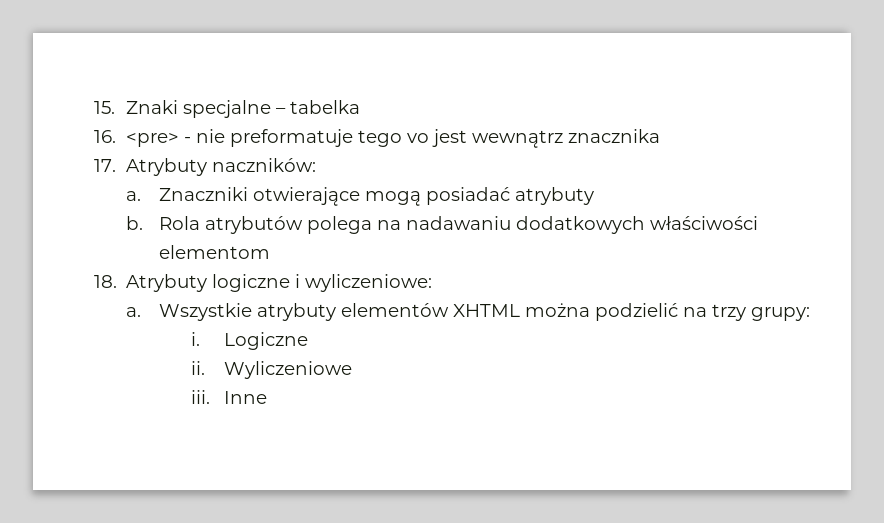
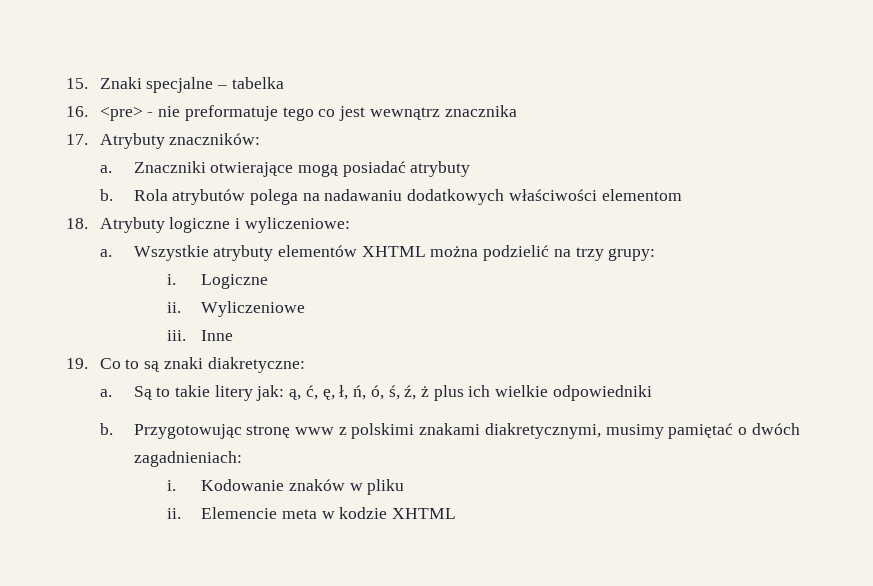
[407,133,430,143] vo -> [318,109,336,117] co
[212,158,317,172] naczników: -> [169,133,261,145] znaczników:
(267, 397) none -> [65,357,305,373] [99,385,652,401] [99,423,800,439] [133,451,242,467] [167,479,405,495] [167,507,457,519] // 19. Co to są znaki diakretyczne: // a. Są to takie litery jak: ą, ć, ę, ł, ń, ó, ś, ź, ż plus ich wielkie odpowiedniki // b. Przygotowując stronę www z polskimi znakami diakretycznymi, musimy pamiętać o dwóch zagadnieniach: // i. Kodowanie znaków w pliku // ii. Elemencie meta w kodzie XHTML

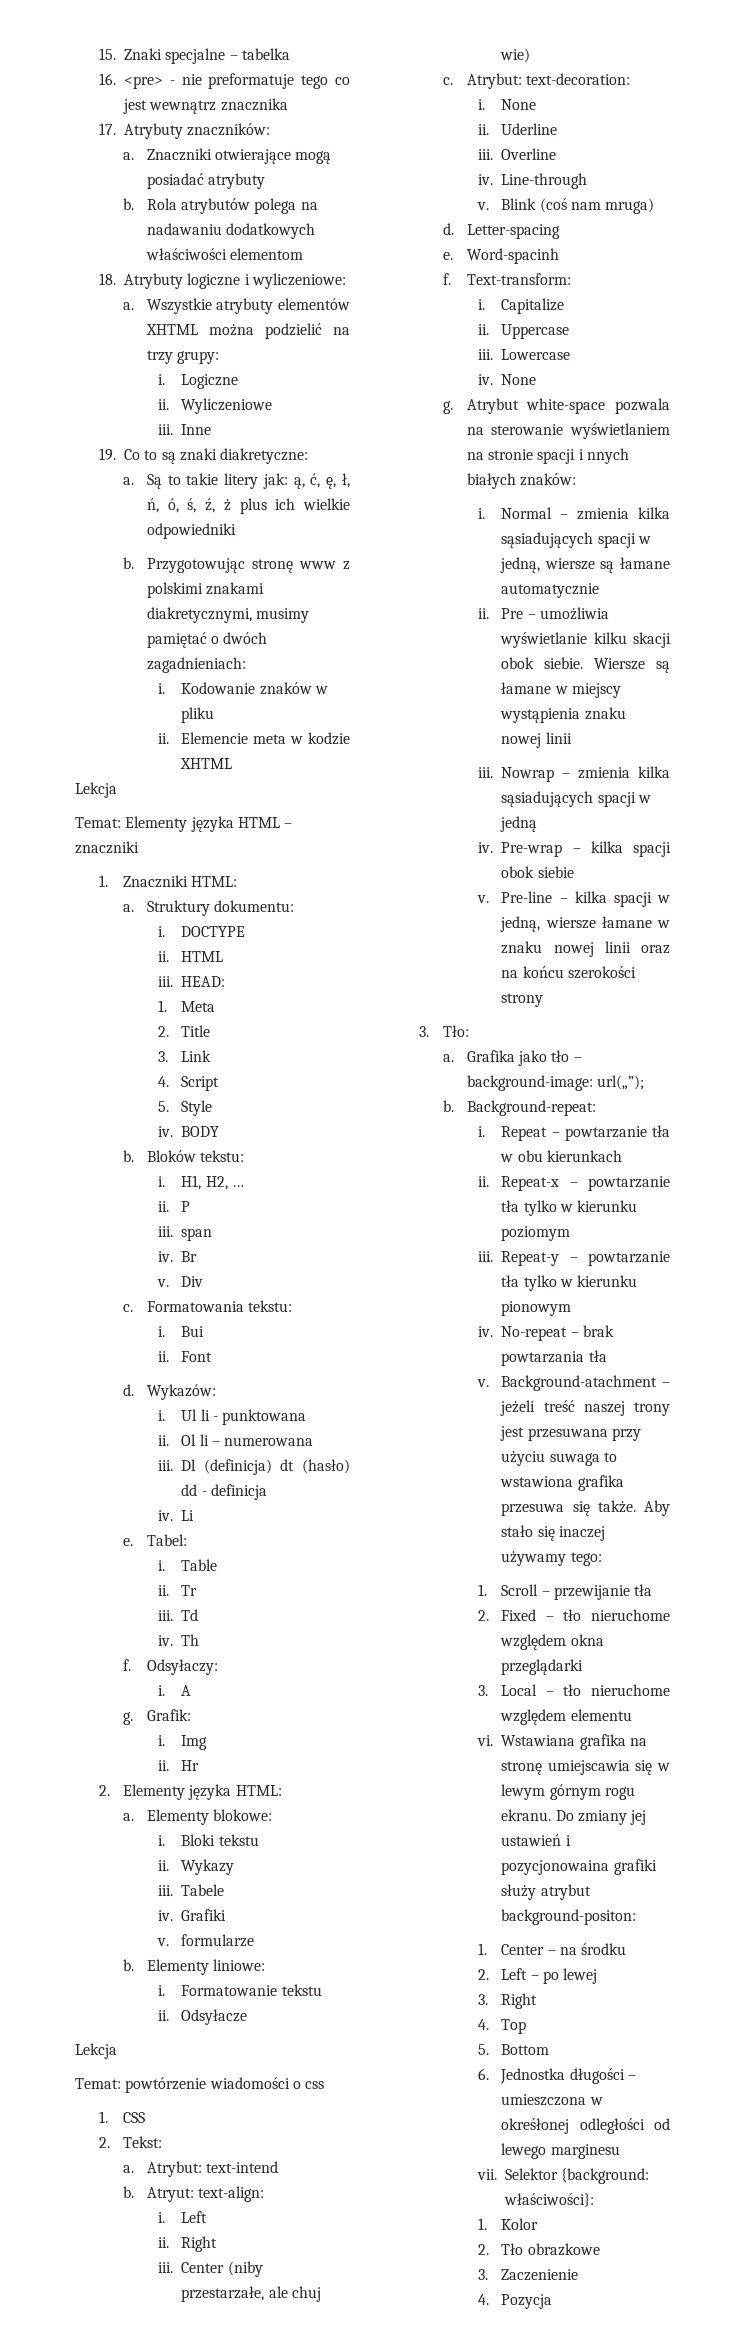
(457, 513) none -> [75,782,117,798] [75,816,293,832] [75,841,139,854] [98,875,238,888] [122,900,295,916] [157,926,246,937] [157,951,224,962] [157,976,226,987] [157,1000,216,1012] [157,1025,211,1037] [157,1050,212,1062] [157,1076,220,1091] [157,1100,213,1116] [157,1126,220,1137] [122,1150,245,1162] [157,1175,245,1190] [157,1201,191,1212] [157,1226,213,1241] [157,1251,198,1262] [156,1276,204,1287] [122,1300,293,1312] [157,1326,205,1337] [157,1351,213,1362] [122,1384,216,1400] [157,1409,307,1425] [157,1434,314,1446] [157,1459,350,1475] [181,1484,268,1500] [157,1510,195,1521] [122,1534,187,1546] [157,1559,218,1571] [157,1585,198,1596] [157,1609,199,1621] [157,1634,200,1646] [122,1659,218,1675] [157,1685,192,1696] [122,1709,191,1725] [157,1735,208,1750] [157,1760,200,1771] [98,1784,282,1800] [122,1809,273,1825] [157,1834,259,1846] [157,1859,235,1875] [157,1884,225,1896] [157,1909,227,1921] [156,1934,255,1947] [122,1959,266,1975] [157,1984,322,1996] [157,2009,248,2025] [75,2043,117,2059] [75,2077,325,2093] [98,2111,145,2123] [98,2136,162,2148] [122,2161,279,2177] [122,2186,265,2202] [157,2211,208,2223] [157,2236,218,2252] [157,2261,263,2277] [181,2286,322,2302] [500,48,531,63] [442,73,631,89] [477,99,537,110] [477,123,558,135] [477,148,557,160] [477,173,588,189] [476,198,655,214] [442,223,560,239] [442,248,559,264] [442,273,571,285] [477,298,565,314] [477,324,570,339] [477,349,571,360] [477,374,537,385] [442,398,670,414] [466,423,670,439] [466,448,630,464] [466,473,577,489] [477,507,670,520] [501,532,652,548] [500,557,670,573] [501,583,600,598] [477,607,610,620] [500,632,671,648] [501,657,670,673] [501,682,622,698] [500,707,626,723] [501,732,572,748] [477,766,670,782] [501,791,652,807] [500,816,538,832] [477,841,671,857] [501,866,574,878] [476,891,670,907] [500,916,670,932] [501,941,670,957] [501,966,637,979] [501,993,544,1007] [418,1025,469,1037] [442,1050,582,1066] [466,1075,645,1091] [442,1100,596,1116] [477,1125,670,1141] [500,1150,623,1162] [477,1176,670,1191] [501,1200,638,1216] [501,1226,571,1241] [477,1251,670,1266] [501,1275,638,1291] [501,1301,572,1316] [477,1325,615,1341] [501,1350,607,1366] [476,1375,670,1391] [500,1400,670,1416] [500,1426,642,1441] [501,1451,618,1466] [500,1475,624,1491] [501,1500,670,1516] [501,1525,606,1541] [501,1551,602,1566] [477,1584,653,1600] [477,1609,670,1621] [500,1634,604,1650] [501,1659,584,1675] [477,1684,670,1696] [500,1709,632,1725] [476,1734,648,1750] [501,1760,670,1775] [501,1784,636,1800] [501,1809,647,1825] [501,1834,571,1846] [501,1859,657,1875] [501,1884,591,1900] [501,1909,637,1925] [477,1943,627,1955] [477,1968,598,1984] [477,1993,538,2009] [477,2019,527,2034] [477,2044,550,2055] [477,2068,637,2084] [501,2094,603,2106] [501,2118,670,2134] [501,2143,620,2159] [476,2168,649,2184] [503,2193,594,2207] [477,2218,539,2230] [477,2243,600,2256] [477,2269,579,2281] [477,2294,553,2309] // Lekcja // Temat: Elementy języka HTML – znaczniki // 1. Znaczniki HTML: // a. Struktury dokumentu: // i. DOCTYPE // ii. HTML // iii. HEAD: // 1. Meta // 2. Title // 3. Link // 4. Script // 5. Style // iv. BODY // b. Bloków tekstu: // i. H1, H2, … // ii. P // iii. span // iv. Br // v. Div // c. Formatowania tekstu: // i. Bui // ii. Font // d. Wykazów: // i. Ul li - punktowana // ii. Ol li – numerowana // iii. Dl (definicja) dt (hasło) dd - definicja // iv. Li // e. Tabel: // i. Table // ii. Tr // iii. Td // iv. Th // f. Odsyłaczy: // i. A // g. Grafik: // i. Img // ii. Hr // 2. Elementy języka HTML: // a. Elementy blokowe: // i. Bloki tekstu // ii. Wykazy // iii. Tabele // iv. Grafiki // v. formularze // b. Elementy liniowe: // i. Formatowanie tekstu // ii. Odsyłacze // Lekcja // Temat: powtórzenie wiadomości o css // 1. CSS // 2. Tekst: // a. Atrybut: text-intend // b. Atryut: text-align: // i. Left // ii. Right // iii. Center (niby przestarzałe, ale chuj wie) // c. Atrybut: text-decoration: // i. None // ii. Uderline // iii. Overline // iv. Line-through // v. Blink (coś nam mruga) // d. Letter-spacing // e. Word-spacinh // f. Text-transform: // i. Capitalize // ii. Uppercase // iii. Lowercase // iv. None // g. Atrybut white-space pozwala na sterowanie wyświetlaniem na stronie spacji i nnych białych znaków: // i. Normal – zmienia kilka sąsiadujących spacji w jedną, wiersze są łamane automatycznie // ii. Pre – umożliwia wyświetlanie kilku skacji obok siebie. Wiersze są łamane w miejscy wystąpienia znaku nowej linii // iii. Nowrap – zmienia kilka sąsiadujących spacji w jedną // iv. Pre-wrap – kilka spacji obok siebie // v. Pre-line – kilka spacji w jedną, wiersze łamane w znaku nowej linii oraz na końcu szerokości strony // 3. Tło: // a. Grafika jako tło – background-image: url(„”); // b. Background-repeat: // i. Repeat – powtarzanie tła w obu kierunkach // ii. Repeat-x – powtarzanie tła tylko w kierunku poziomym // iii. Repeat-y – powtarzanie tła tylko w kierunku pionowym // iv. No-repeat – brak powtarzania tła // v. Background-atachment – jeżeli treść naszej trony jest przesuwana przy użyciu suwaga to wstawiona grafika przesuwa się także. Aby stało się inaczej używamy tego: // 1. Scroll – przewijanie tła // 2. Fixed – tło nieruchome względem okna przeglądarki // 3. Local – tło nieruchome względem elementu // vi. Wstawiana grafika na stronę umiejscawia się w lewym górnym rogu ekranu. Do zmiany jej ustawień i pozycjonowaina grafiki służy atrybut background-positon: // 1. Center – na środku // 2. Left – po lewej // 3. Right // 4. Top // 5. Bottom // 6. Jednostka długości – umieszczona w okreśłonej odległości od lewego marginesu // vii. Selektor {background: właściwości}: // 1. Kolor // 2. Tło obrazkowe // 3. Zaczenienie // 4. Pozycja

